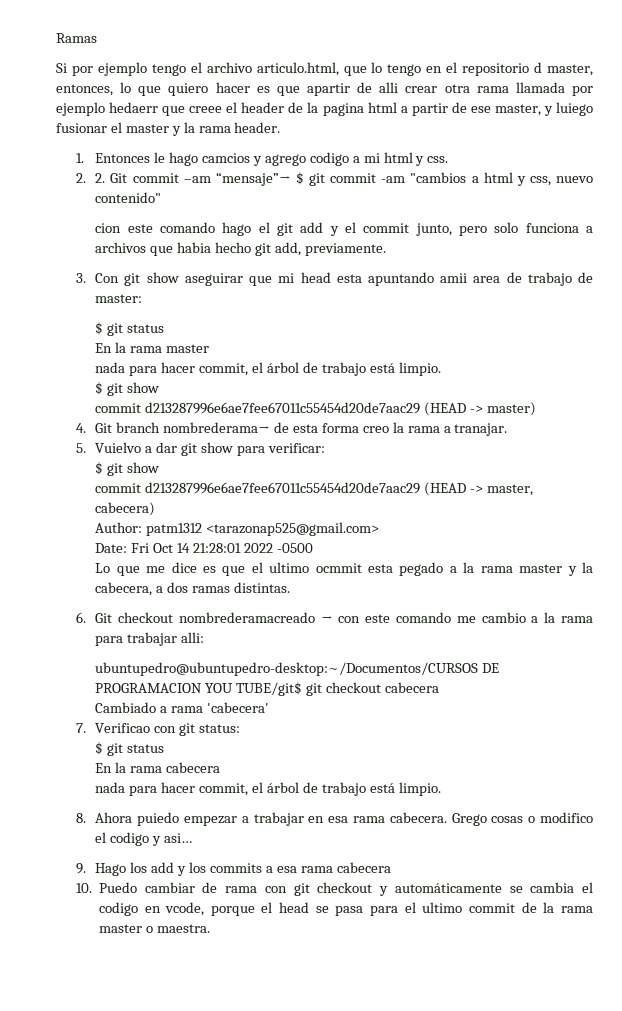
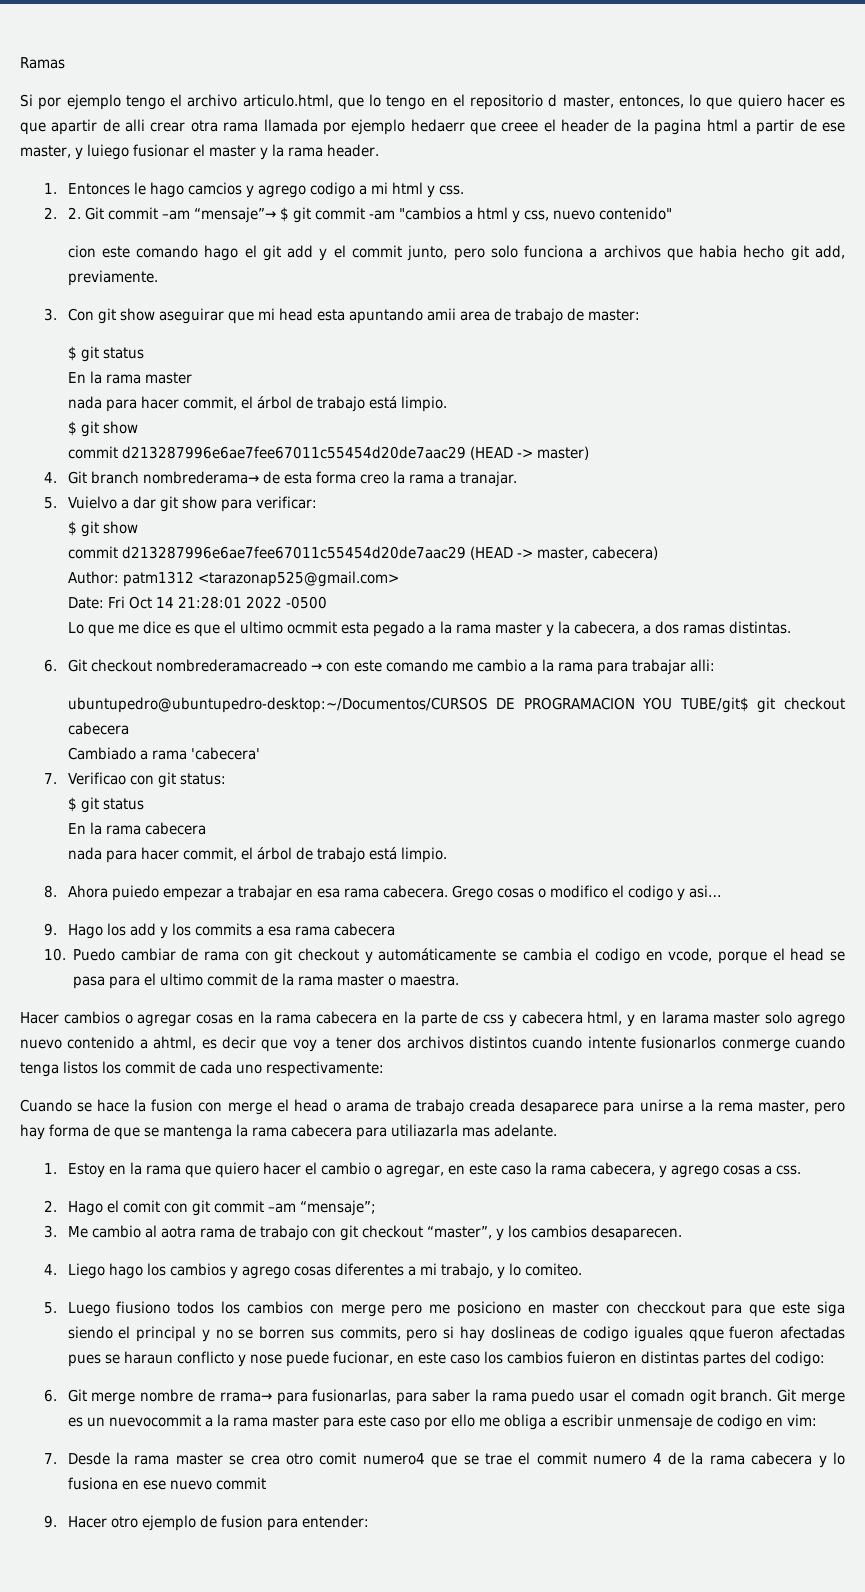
(210, 928) none -> [20,1011,845,1027] [20,1036,845,1052] [20,1061,384,1077] [20,1099,845,1115] [20,1124,557,1140] [43,1162,801,1178] [43,1200,376,1216] [43,1225,682,1241] [43,1263,582,1279] [43,1301,845,1317] [67,1326,846,1342] [67,1351,825,1367] [43,1389,846,1405] [67,1414,817,1430] [43,1452,846,1468] [67,1477,266,1490] [43,1515,369,1531] // Hacer cambios o agregar cosas en la rama cabecera en la parte de css y cabecera html, y en larama master solo agrego nuevo contenido a ahtml, es decir que voy a tener dos archivos distintos cuando intente fusionarlos conmerge cuando tenga listos los commit de cada uno respectivamente: // Cuando se hace la fusion con merge el head o arama de trabajo creada desaparece para unirse a la rema master, pero hay forma de que se mantenga la rama cabecera para utiliazarla mas adelante. // 1. Estoy en la rama que quiero hacer el cambio o agregar, en este caso la rama cabecera, y agrego cosas a css. // 2. Hago el comit con git commit –am “mensaje”; // 3. Me cambio al aotra rama de trabajo con git checkout “master”, y los cambios desaparecen. // 4. Liego hago los cambios y agrego cosas diferentes a mi trabajo, y lo comiteo. // 5. Luego fiusiono todos los cambios con merge pero me posiciono en master con checckout para que este siga siendo el principal y no se borren sus commits, pero si hay doslineas de codigo iguales qque fueron afectadas pues se haraun conflicto y nose puede fucionar, en este caso los cambios fuieron en distintas partes del codigo: // 6. Git merge nombre de rrama→ para fusionarlas, para saber la rama puedo usar el comadn ogit branch. Git merge es un nuevocommit a la rama master para este caso por ello me obliga a escribir unmensaje de codigo en vim: // 7. Desde la rama master se crea otro comit numero4 que se trae el commit numero 4 de la rama cabecera y lo fusiona en ese nuevo commit // 9. Hacer otro ejemplo de fusion para entender:

